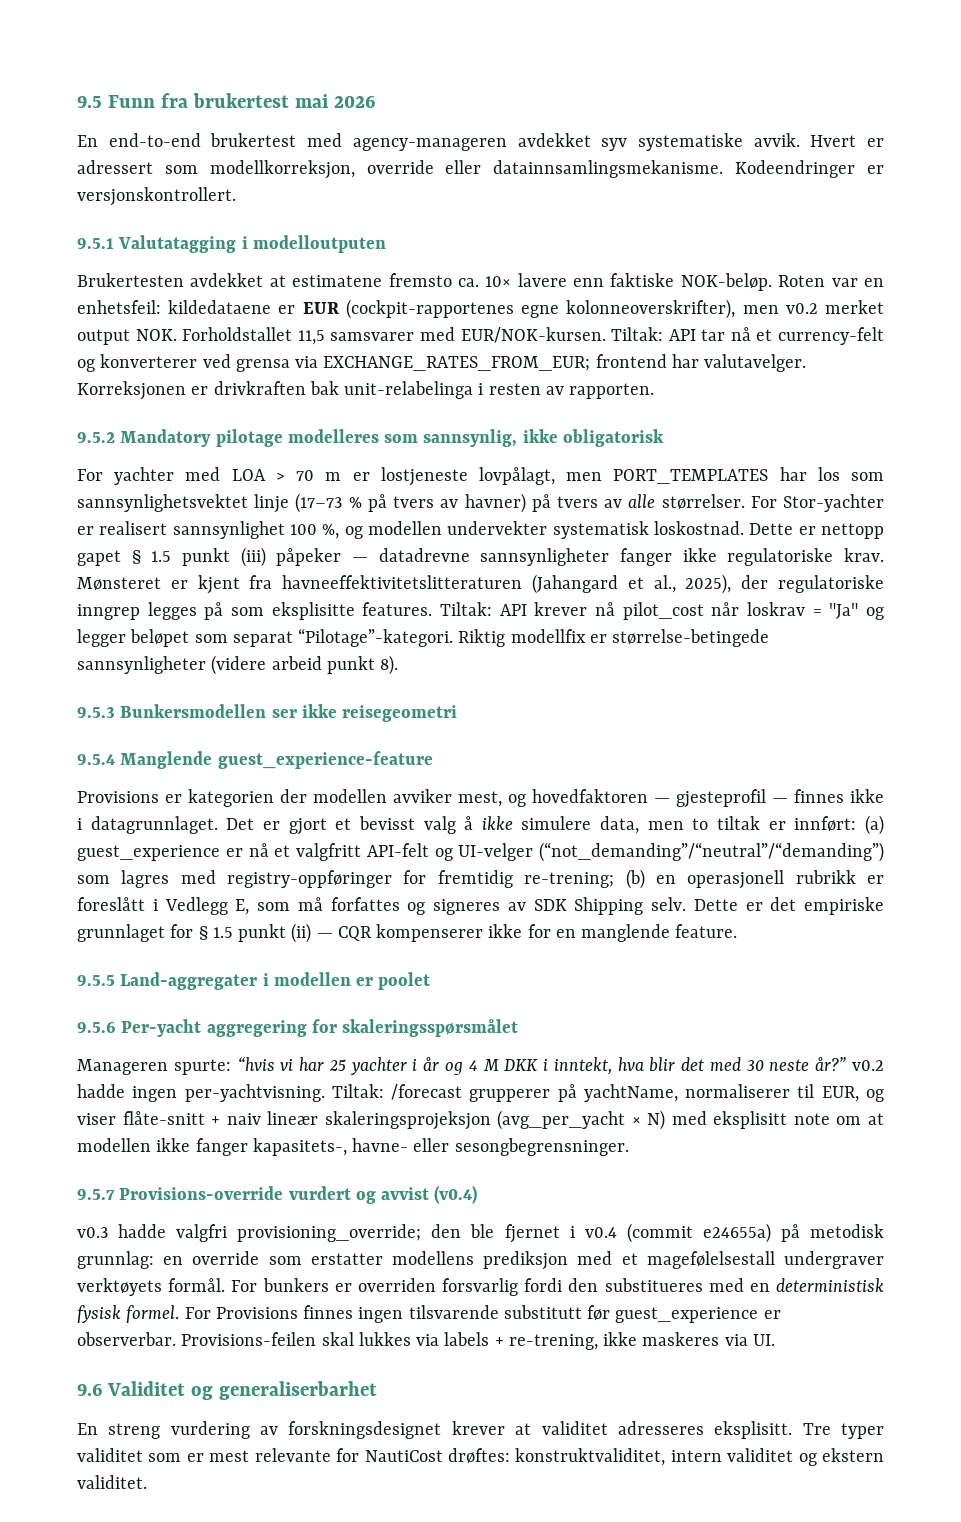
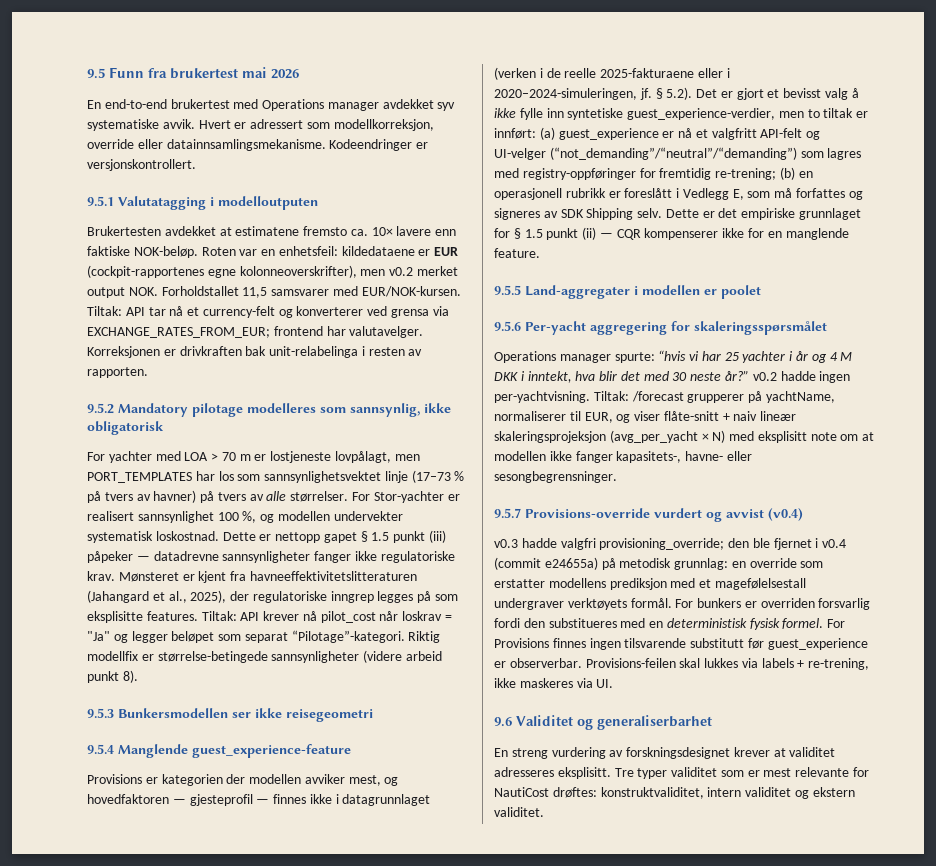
[352,138,507,151] agency-manageren -> [262,99,379,111] Operations manager
[90,816,218,834] datagrunnlaget. -> [342,794,431,806] [494,67,730,80] [494,87,693,100] datagrunnlaget (verken i de reelle 2025-fakturaene eller i 2020–2024-simuleringen, jf. § 5.2).
[521,816,640,834] simulere data, -> [519,108,776,120] fylle inn syntetiske guest_experience-verdier,
[77,1059,168,1075] Manageren -> [494,351,611,363] Operations manager

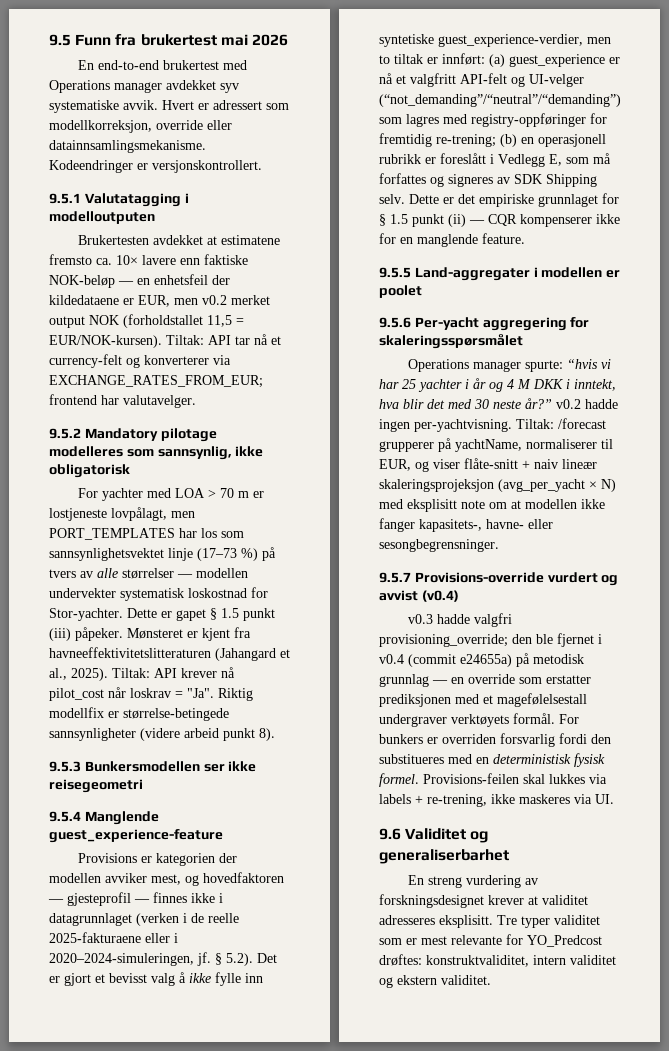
[133,246,459,258] [87,265,458,278] [87,286,461,298] NOK-beløp. Roten var en enhetsfeil: kildedataene er EUR (cockpit-rapportenes egne kolonneoverskrifter), men v0.2 merket output NOK. Forholdstallet 11,5 samsvarer med EUR/NOK-kursen. -> [49,274,230,288] [49,295,270,307] [49,314,244,328] [49,335,162,348] NOK-beløp — en enhetsfeil der kildedataene er EUR, men v0.2 merket output NOK (forholdstallet 11,5 = EUR/NOK-kursen).
[367,306,430,318] ved grensa -> (209, 360) none
[87,346,423,358] [87,367,148,378] Korreksjonen er drivkraften bak unit-relabelinga i resten av rapporten. -> (196, 401) none
[454,471,465,481] [87,490,460,503] [87,511,403,523] [87,531,321,543] % på tvers av havner) på tvers av alle størrelser. For Stor-yachter er realisert sannsynlighet 100 %, og modellen undervekter systematisk loskostnad. Dette er nettopp -> [241,547,276,561] [49,568,248,579] [49,587,268,601] [49,608,172,621] %) på tvers av alle størrelser — modellen undervekter systematisk loskostnad for Stor-yachter. Dette er
[87,551,455,563] [87,571,115,581] påpeker — datadrevne sannsynligheter fanger ikke regulatoriske krav. -> [75,627,123,641] påpeker.
[190,590,459,603] [87,611,198,623] 2025), der regulatoriske inngrep legges på som eksplisitte features. -> [71,668,108,681] 2025).
[87,630,405,643] "Ja" og legger beløpet som separat “Pilotage”-kategori. -> [187,688,214,698] "Ja".
[674,558,729,570] grunnlag: -> [379,674,448,687] grunnlag —
[548,578,667,590] modellens prediksjon -> [379,694,451,707] prediksjonen
[827,619,846,628] [494,638,868,650] [494,658,582,668] For Provisions finnes ingen tilsvarende substitutt før guest_experience er observerbar. -> (419, 780) none
[494,787,549,797] NautiCost -> [527,935,602,947] YO_Predcost

